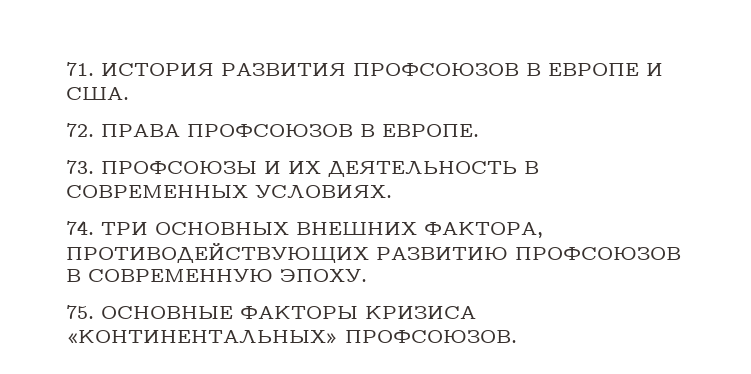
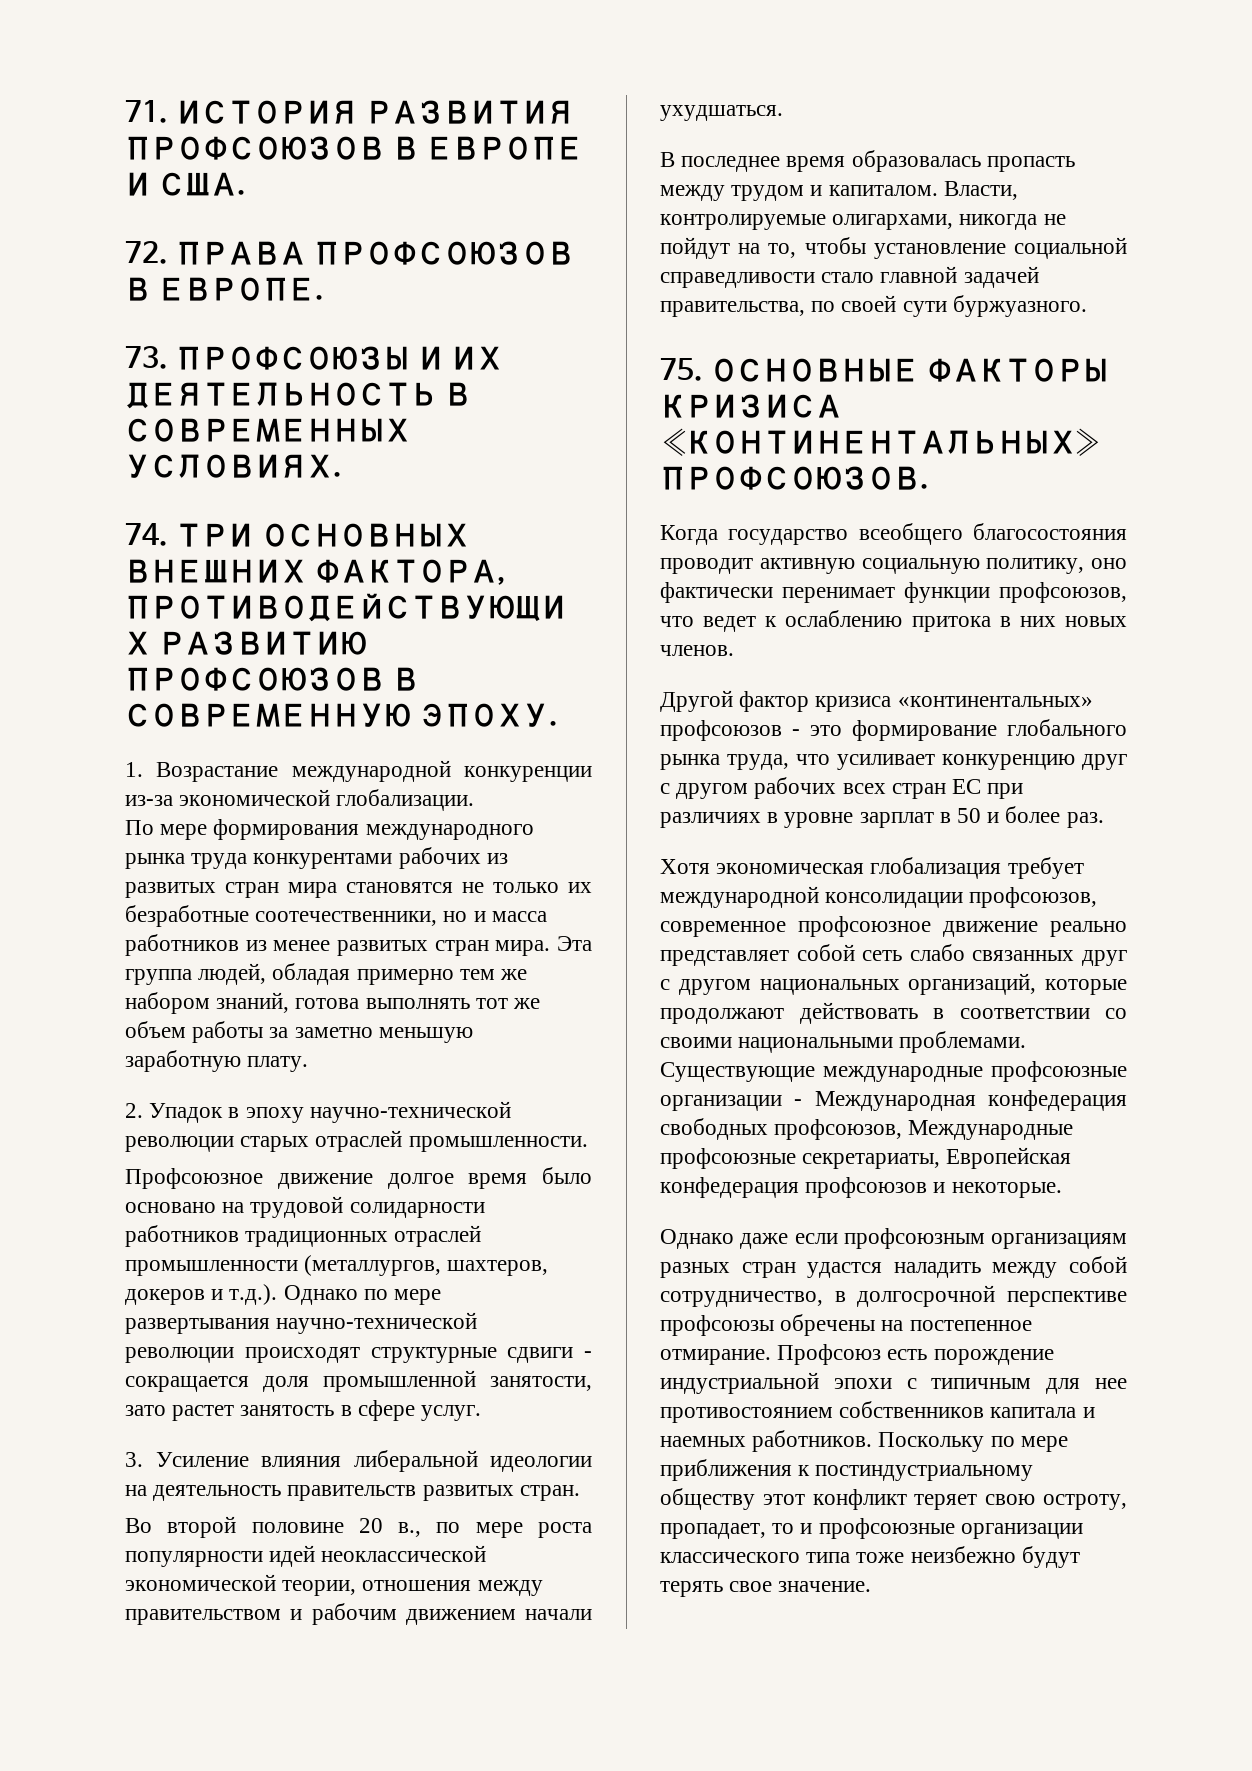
(367, 275) none -> [125,760,592,782] [125,789,475,811] [125,819,534,840] [125,847,508,869] [125,882,592,898] [125,905,547,927] [125,934,592,956] [125,963,528,985] [125,992,541,1014] [125,1021,473,1043] [125,1050,309,1072] [125,1101,511,1123] [125,1130,588,1152] [125,1167,592,1189] [125,1196,485,1218] [125,1225,482,1247] [125,1255,549,1276] [125,1284,442,1305] [125,1312,478,1334] [125,1347,592,1363] [125,1370,592,1392] [125,1400,482,1421] [125,1450,592,1472] [125,1485,580,1501] [125,1516,592,1538] [125,1545,487,1567] [125,1574,543,1596] [125,1603,592,1625] [660,105,783,121] [660,150,1075,172] [660,181,1018,201] [660,214,1066,230] [660,237,1127,259] [660,266,1039,288] [660,295,1087,317] // 1. Возрастание международной конкуренции из-за экономической глобализации. // По мере формирования международного рынка труда конкурентами рабочих из развитых стран мира становятся не только их безработные соотечественники, но и масса работников из менее развитых стран мира. Эта группа людей, обладая примерно тем же набором знаний, готова выполнять тот же объем работы за заметно меньшую заработную плату. // 2. Упадок в эпоху научно-технической революции старых отраслей промышленности. // Профсоюзное движение долгое время было основано на трудовой солидарности работников традиционных отраслей промышленности (металлургов, шахтеров, докеров и т.д.). Однако по мере развертывания научно-технической революции происходят структурные сдвиги - сокращается доля промышленной занятости, зато растет занятость в сфере услуг. // 3. Усиление влияния либеральной идеологии на деятельность правительств развитых стран. // Во второй половине 20 в., по мере роста популярности идей неоклассической экономической теории, отношения между правительством и рабочим движением начали ухудшаться. // В последнее время образовалась пропасть между трудом и капиталом. Власти, контролируемые олигархами, никогда не пойдут на то, чтобы установление социальной справедливости стало главной задачей правительства, по своей сути буржуазного.
(517, 336) none -> [660,523,1127,545] [660,558,1127,574] [660,582,1127,603] [660,610,1127,632] [660,645,734,656] [660,690,1093,712] [660,719,1127,741] [660,754,1127,770] [660,777,1024,799] [660,806,1104,828] [660,857,1084,879] [660,886,1098,908] [660,916,1127,937] [660,944,1127,966] [660,973,1127,995] [660,1002,1127,1024] [660,1031,1027,1053] [660,1061,1127,1082] [660,1090,1127,1111] [660,1118,1074,1140] [660,1147,1072,1169] [660,1177,1062,1198] [660,1228,1127,1249] [660,1256,1127,1278] [660,1285,1127,1307] [660,1314,1032,1336] [660,1344,1054,1365] [660,1372,1127,1394] [660,1401,1095,1423] [660,1430,1068,1452] [660,1459,1034,1481] [660,1488,1127,1510] [660,1518,1083,1539] [660,1546,1080,1568] [660,1581,872,1597] // Когда государство всеобщего благосостояния проводит активную социальную политику, оно фактически перенимает функции профсоюзов, что ведет к ослаблению притока в них новых членов. // Другой фактор кризиса «континентальных» профсоюзов - это формирование глобального рынка труда, что усиливает конкуренцию друг с другом рабочих всех стран ЕС при различиях в уровне зарплат в 50 и более раз. // Хотя экономическая глобализация требует международной консолидации профсоюзов, современное профсоюзное движение реально представляет собой сеть слабо связанных друг с другом национальных организаций, которые продолжают действовать в соответствии со своими национальными проблемами. Существующие международные профсоюзные организации - Международная конфедерация свободных профсоюзов, Международные профсоюзные секретариаты, Европейская конфедерация профсоюзов и некоторые. // Однако даже если профсоюзным организациям разных стран удастся наладить между собой сотрудничество, в долгосрочной перспективе профсоюзы обречены на постепенное отмирание. Профсоюз есть порождение индустриальной эпохи с типичным для нее противостоянием собственников капитала и наемных работников. Поскольку по мере приближения к постиндустриальному обществу этот конфликт теряет свою остроту, пропадает, то и профсоюзные организации классического типа тоже неизбежно будут терять свое значение.

